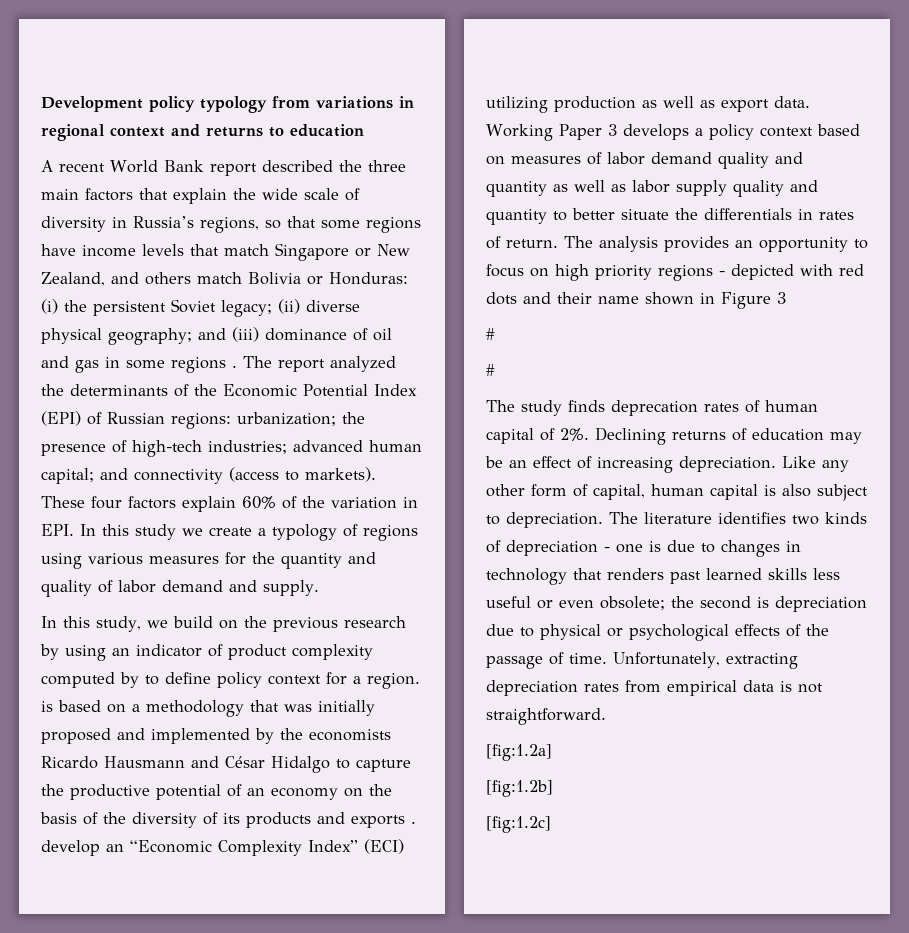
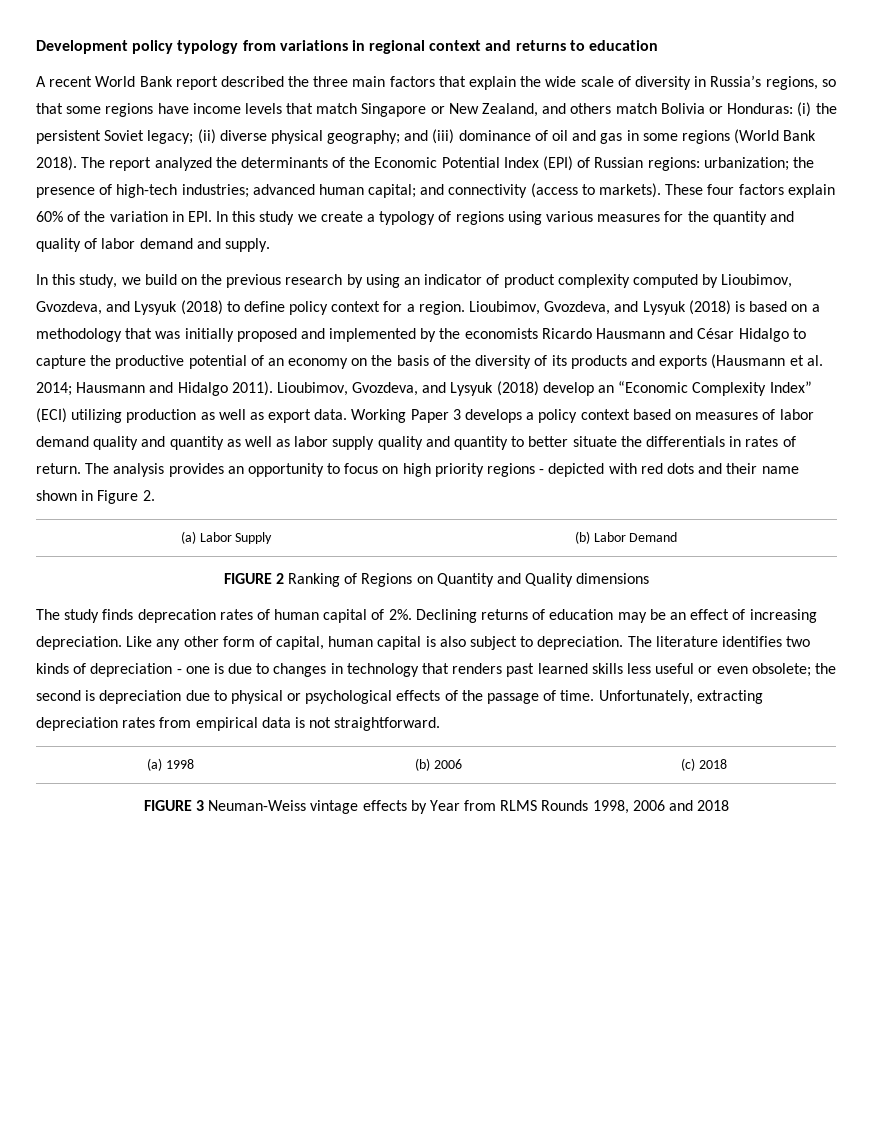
[232,365,237,368] . -> [734,129,817,144] [36,156,77,171] (World Bank 2018).
(139, 680) none -> [721,274,793,288] [36,300,223,315] Lioubimov, Gvozdeva, and Lysyuk (2018)
(420, 681) none -> [469,300,731,315] Lioubimov, Gvozdeva, and Lysyuk (2018)
[411,821,416,824] . -> [711,354,823,369] [36,381,539,396] (Hausmann et al. 2014; Hausmann and Hidalgo 2011). Lioubimov, Gvozdeva, and Lysyuk (2018)
[777,292,786,304] [486,328,495,340] [486,364,495,376] 3 // # // # -> [142,490,155,501] [180,531,273,544] [574,531,678,544] [223,573,650,587] 2. // (a) Labor Supply | (b) Labor Demand // FIGURE 2 Ranking of Regions on Quantity and Quality dimensions
[486,744,552,761] [486,780,553,797] [486,816,551,833] // [fig:1.2a] // [fig:1.2b] // [fig:1.2c] -> [147,758,194,771] [415,758,462,771] [681,758,727,771] [143,800,730,814] // (a) 1998 | (b) 2006 | (c) 2018 // FIGURE 3 Neuman-Weiss vintage effects by Year from RLMS Rounds 1998, 2006 and 2018

